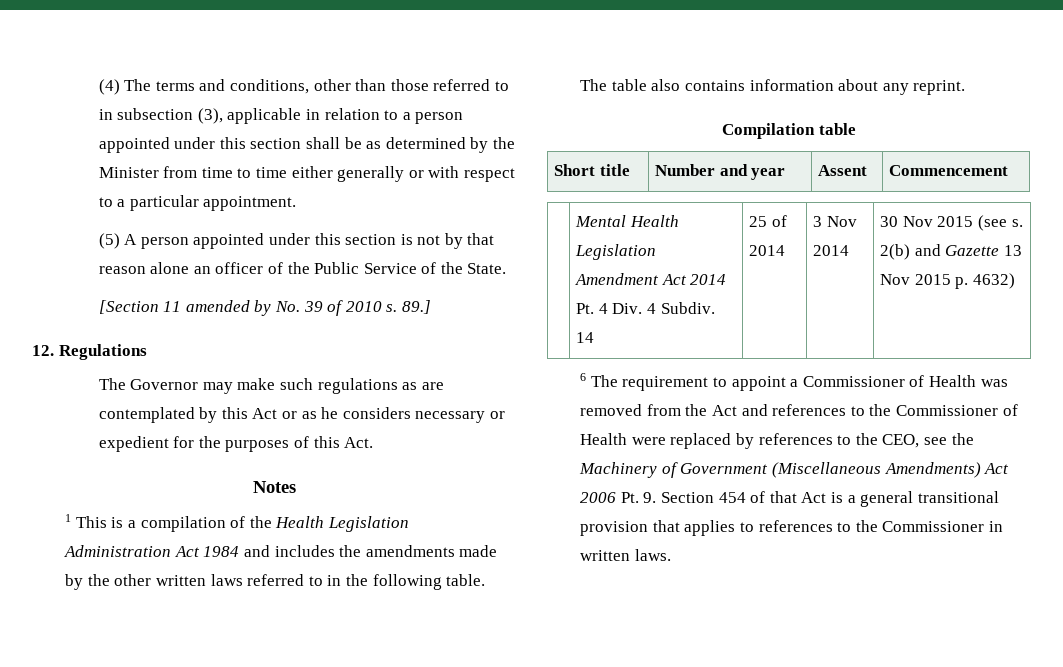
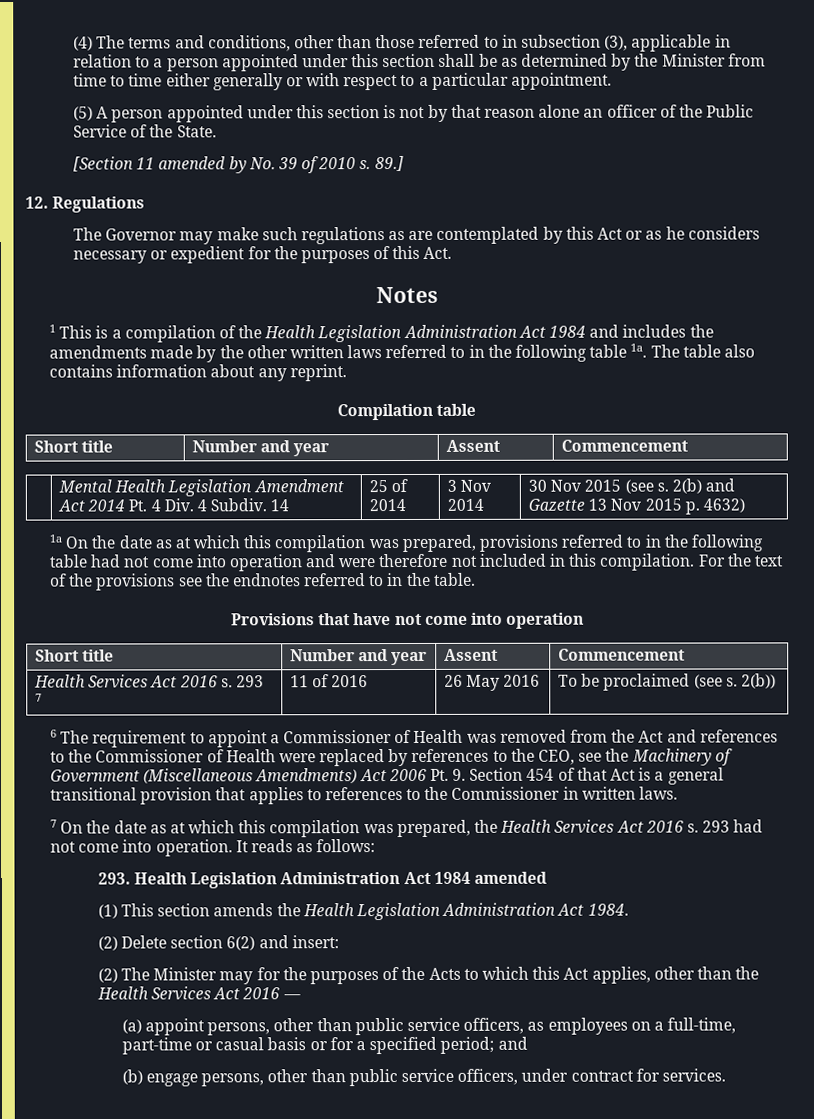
[446,574,486,586] table. -> [589,343,648,358] table 1a.
(1015, 281) none -> [48,534,763,553] [48,553,784,572] [49,572,476,591] [230,612,585,629] [35,649,115,662] [290,649,428,666] [444,648,499,661] [558,648,686,661] [34,674,264,689] [35,693,43,702] [290,674,369,688] [444,674,541,691] [558,673,776,691] // 1a On the date as at which this compilation was prepared, provisions referred to in the following table had not come into operation and were therefore not included in this compilation. For the text of the provisions see the endnotes referred to in the table. // Provisions that have not come into operation // Short title | Number and year | Assent | Commencement // Health Services Act 2016 s. 293 7 | 11 of 2016 | 26 May 2016 | To be proclaimed (see s. 2(b))
(671, 555) none -> [49,819,764,838] [49,839,376,857] [97,871,548,889] [97,902,629,921] [97,935,339,951] [97,966,760,985] [96,986,301,1001] [121,1017,737,1036] [121,1036,528,1055] [121,1068,726,1087] // 7 On the date as at which this compilation was prepared, the Health Services Act 2016 s. 293 had not come into operation. It reads as follows: // 293. Health Legislation Administration Act 1984 amended // (1) This section amends the Health Legislation Administration Act 1984. // (2) Delete section 6(2) and insert: // (2) The Minister may for the purposes of the Acts to which this Act applies, other than the Health Services Act 2016 — // (a) appoint persons, other than public service officers, as employees on a full-time, part-time or casual basis or for a specified period; and // (b) engage persons, other than public service officers, under contract for services.

